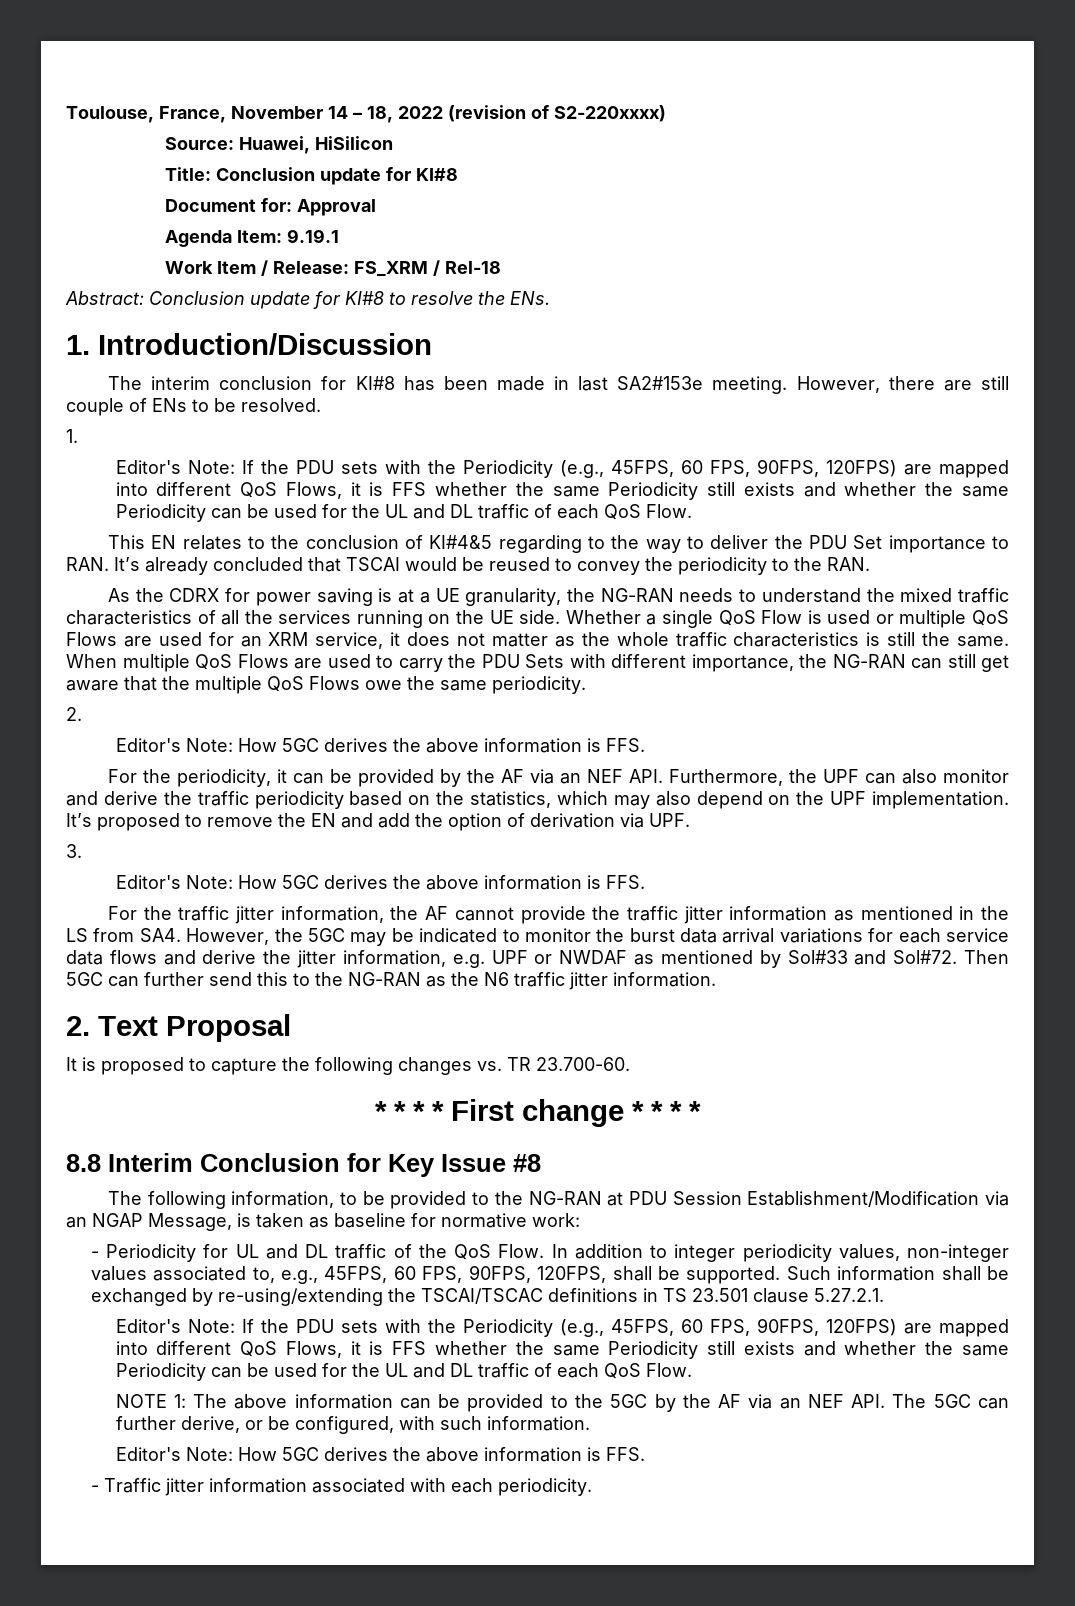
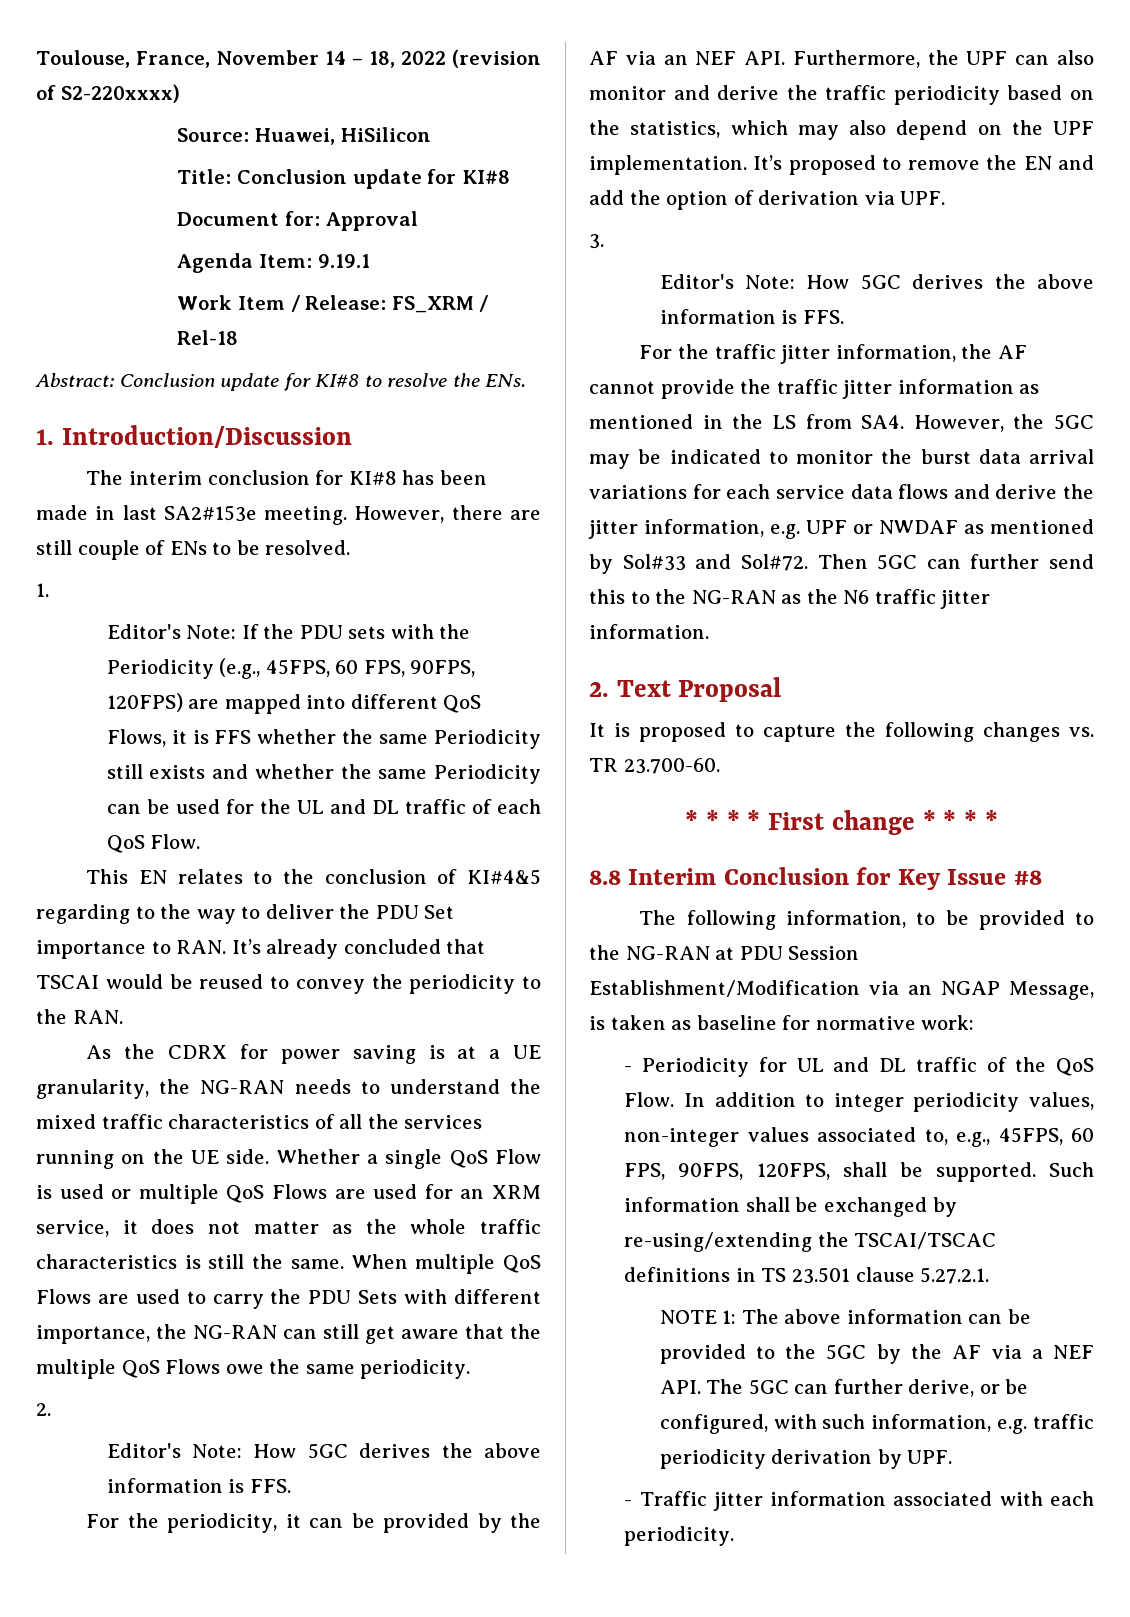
[115,1318,1010,1337] [115,1341,1010,1359] [115,1363,692,1381] // Editor's Note: If the PDU sets with the Periodicity (e.g., 45FPS, 60 FPS, 90FPS, 120FPS) are mapped into different QoS Flows, it is FFS whether the same Periodicity still exists and whether the same Periodicity can be used for the UL and DL traffic of each QoS Flow. -> (990, 1275) none
[779,1398,801,1409] an -> [1031,1349,1043,1359] a
[486,1416,590,1431] [115,1447,645,1462] information. // Editor's Note: How 5GC derives the above information is FFS. -> [871,1414,1094,1434] [659,1449,953,1469] information, e.g. traffic periodicity derivation by UPF.

